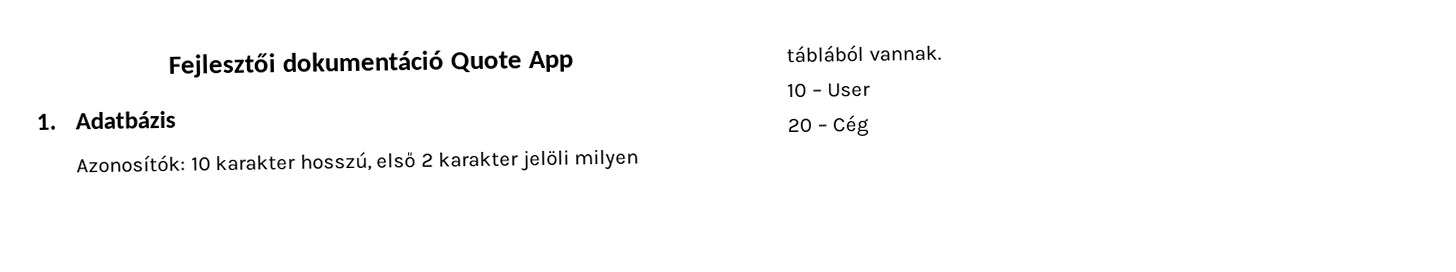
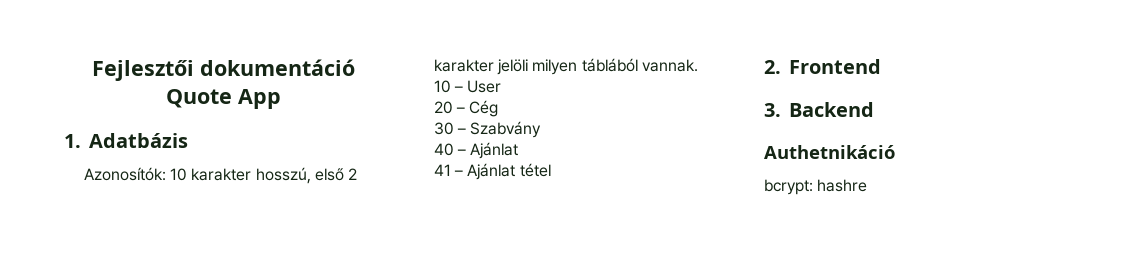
(871, 126) none -> [433,121,542,138] [433,142,519,159] [433,163,551,180] [764,59,881,74] [764,102,874,117] [764,145,895,159] [764,179,868,195] // 30 – Szabvány // 40 – Ajánlat // 41 – Ajánlat tétel // 2. Frontend // 3. Backend // Authetnikáció // bcrypt: hashre

